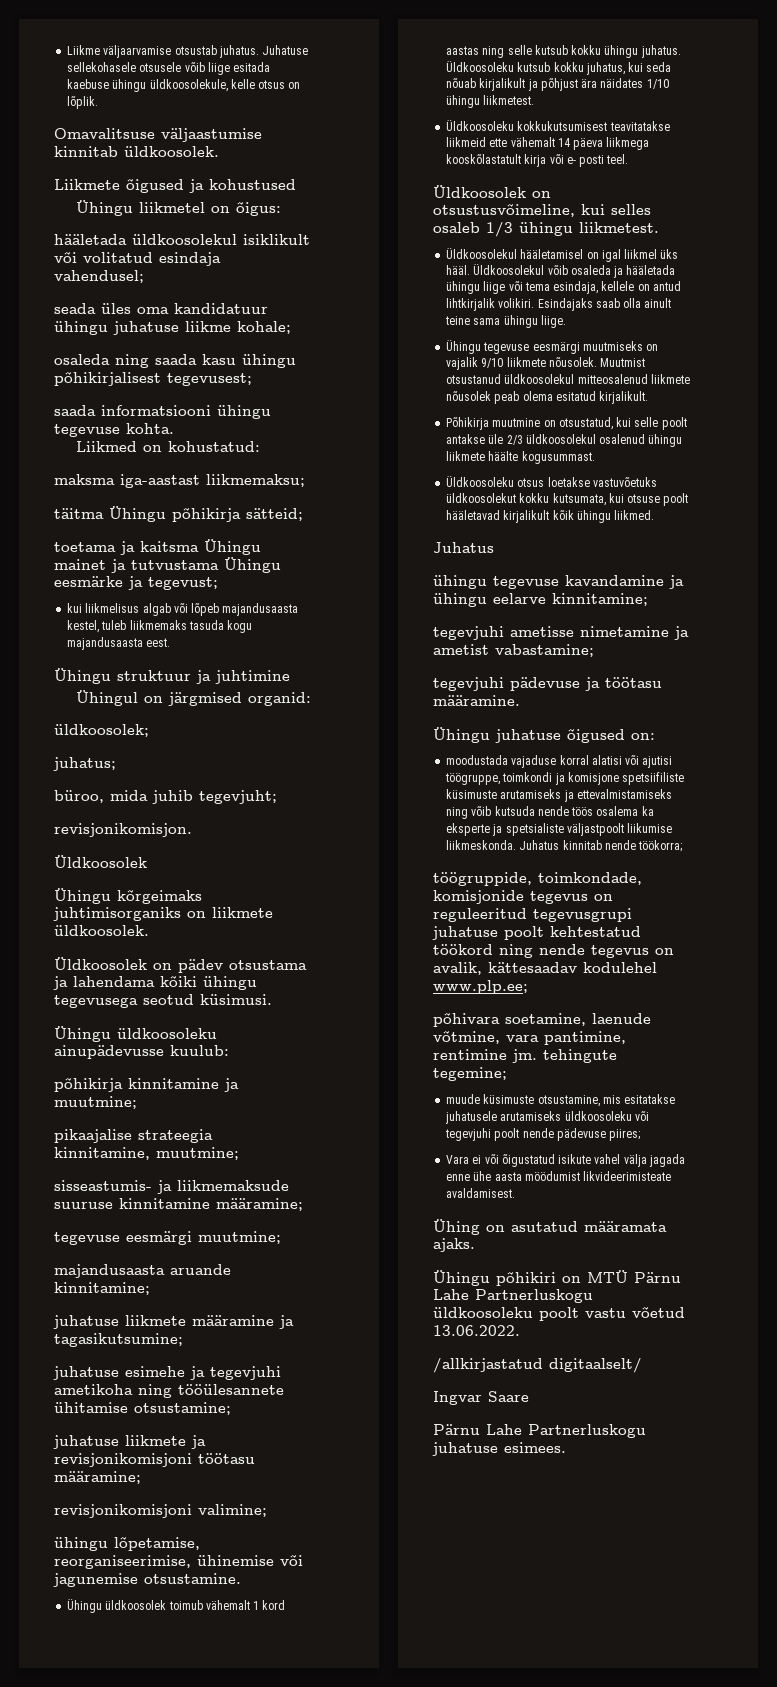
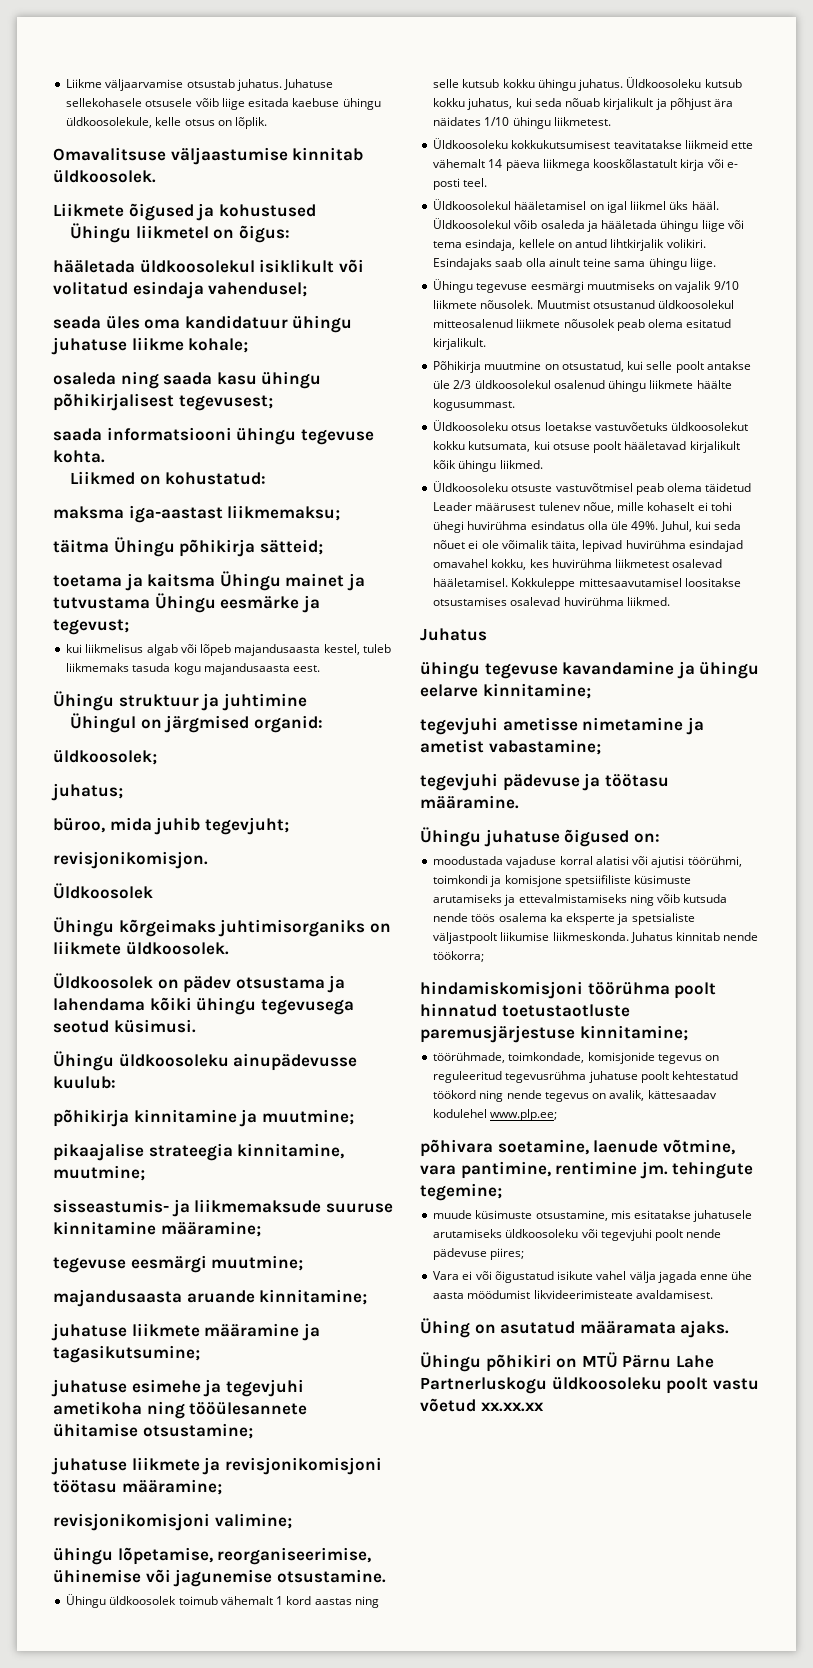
[433,185,551,198] [433,203,651,217] [433,222,659,237] // Üldkoosolek on otsustusvõimeline, kui selles osaleb 1/3 ühingu liikmetest. -> (488, 182) none
(655, 515) none -> [433,481,752,495] [433,502,732,513] [433,521,742,533] [433,540,743,552] [433,559,723,570] [433,578,741,590] [433,597,670,606] // Üldkoosoleku otsuste vastuvõtmisel peab olema täidetud Leader määrusest tulenev nõue, mille kohaselt ei tohi ühegi huvirühma esindatus olla üle 49%. Juhul, kui seda nõuet ei ole võimalik täita, lepivad huvirühma esindajad omavahel kokku, kes huvirühma liikmetest osalevad hääletamisel. Kokkuleppe mittesaavutamisel loositakse otsustamises osalevad huvirühma liikmed.
[445,773,501,785] töögruppe, -> [687,856,742,867] töörühmi,
[433,872,532,886] töögruppide, -> [420,981,717,999] [420,1003,630,1017] [420,1025,688,1043] [433,1052,506,1063] hindamiskomisjoni töörühma poolt hinnatud toetustaotluste paremusjärjestuse kinnitamine; // töörühmade,
[533,908,632,922] tegevusgrupi -> [505,1071,587,1083] tegevusrühma
[433,1325,520,1336] [433,1358,642,1373] [433,1391,529,1405] [433,1424,646,1438] [432,1442,566,1456] 13.06.2022. // /allkirjastatud digitaalselt/ // Ingvar Saare // Pärnu Lahe Partnerluskogu juhatuse esimees. -> [480,1402,544,1412] xx.xx.xx

